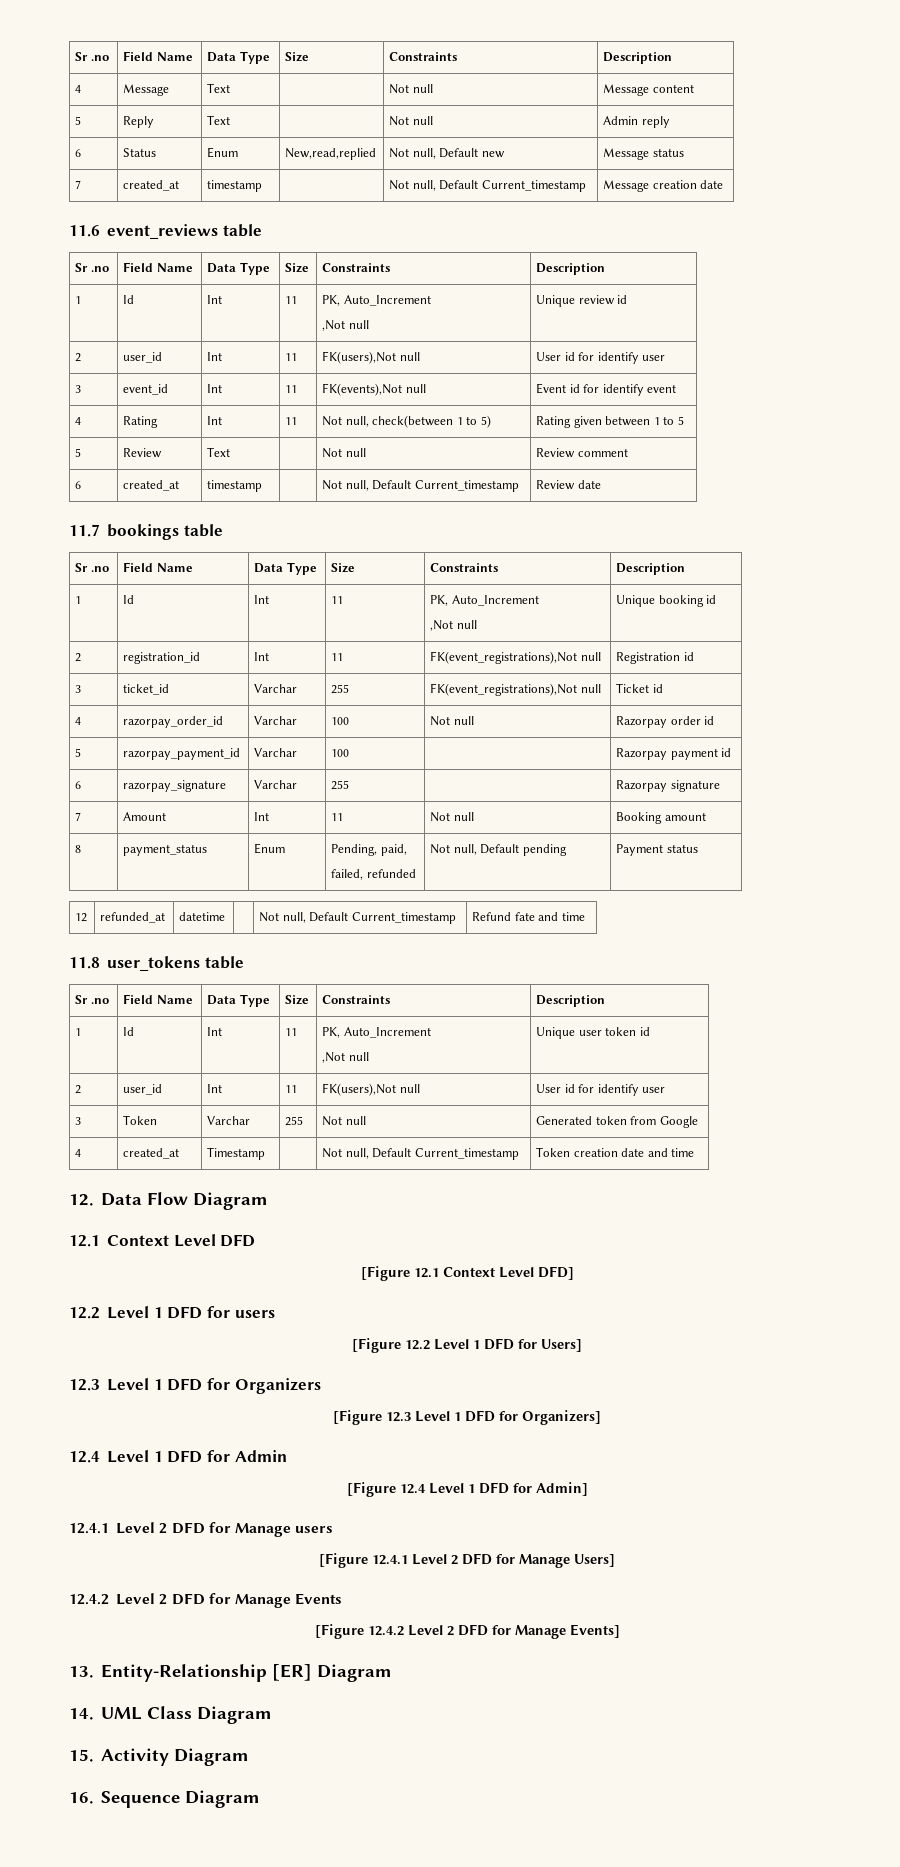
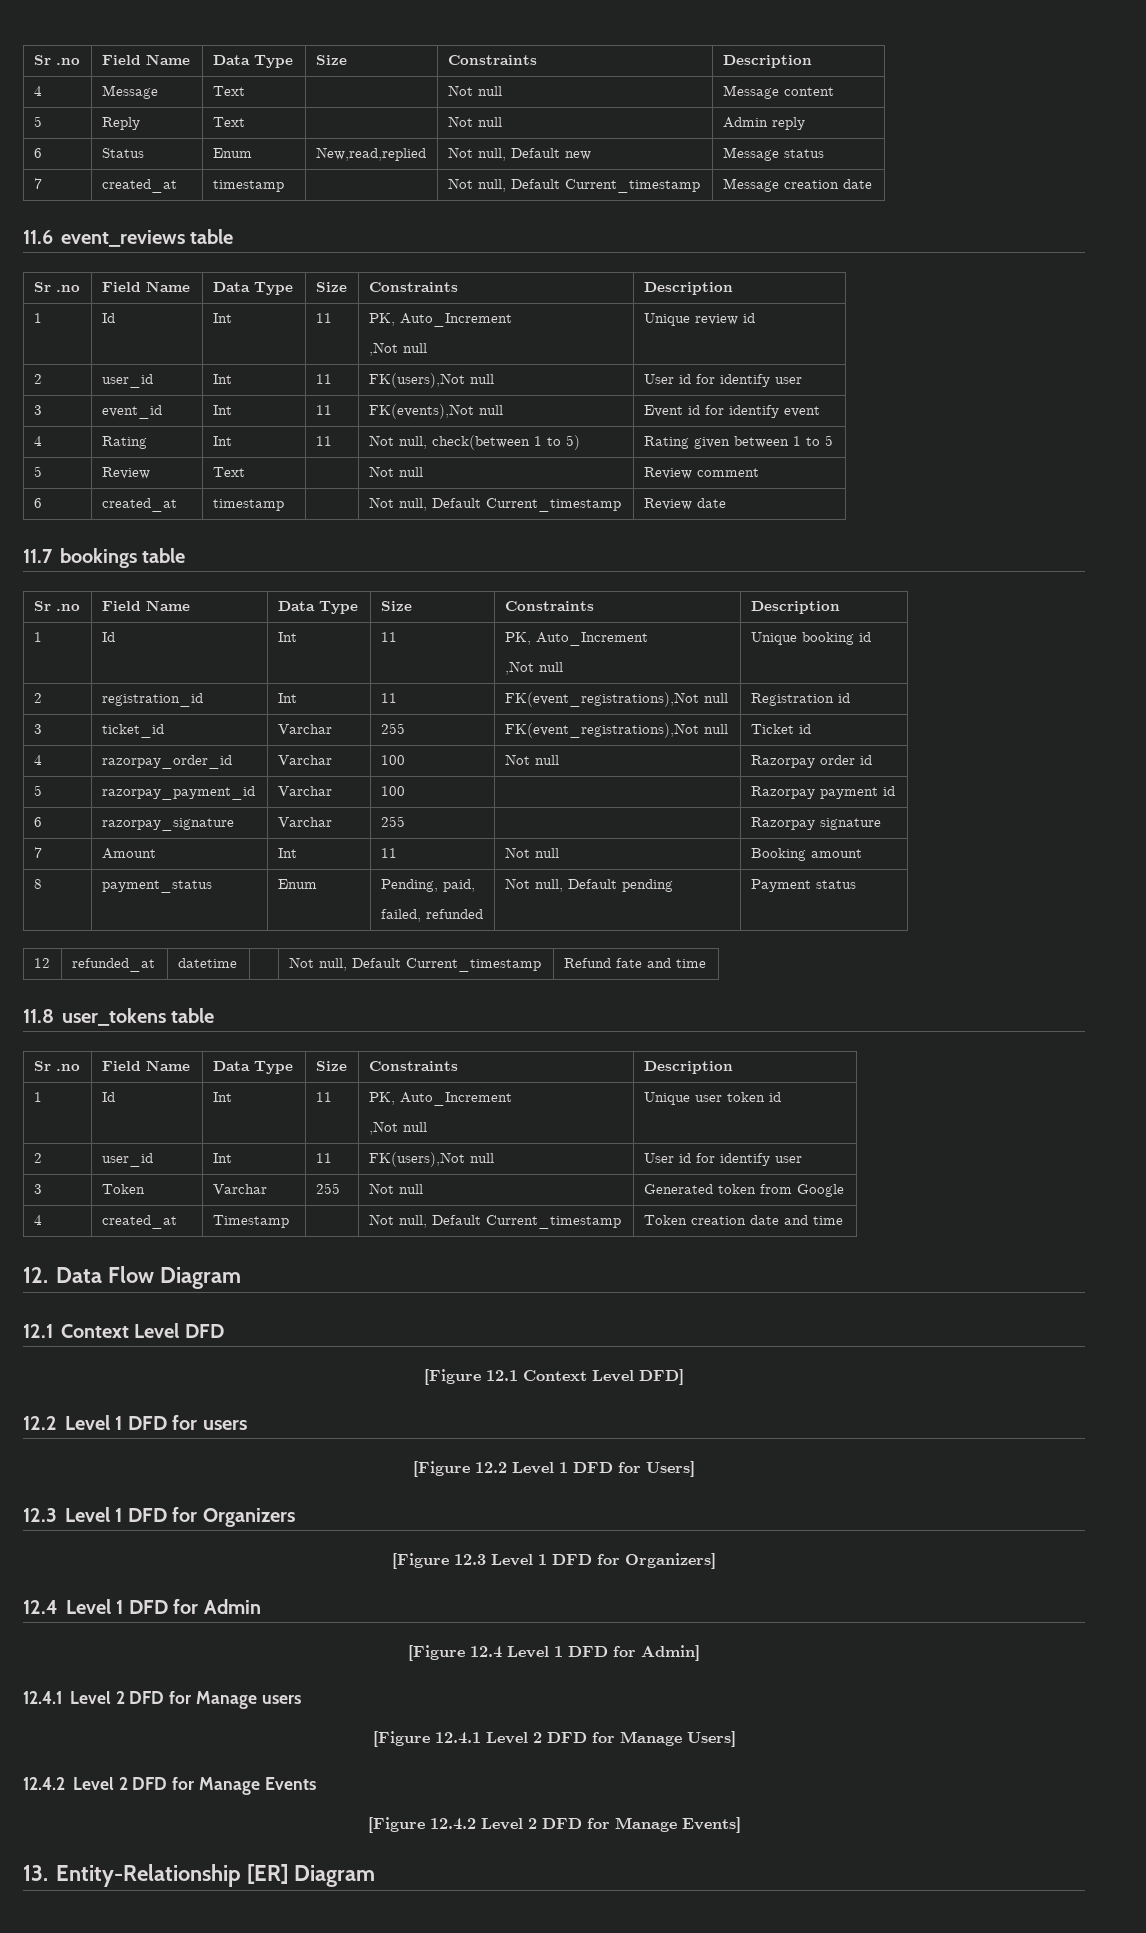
[69,1706,273,1724] [69,1748,250,1766] [69,1790,261,1808] // 14. UML Class Diagram // 15. Activity Diagram // 16. Sequence Diagram -> (375, 1876) none

